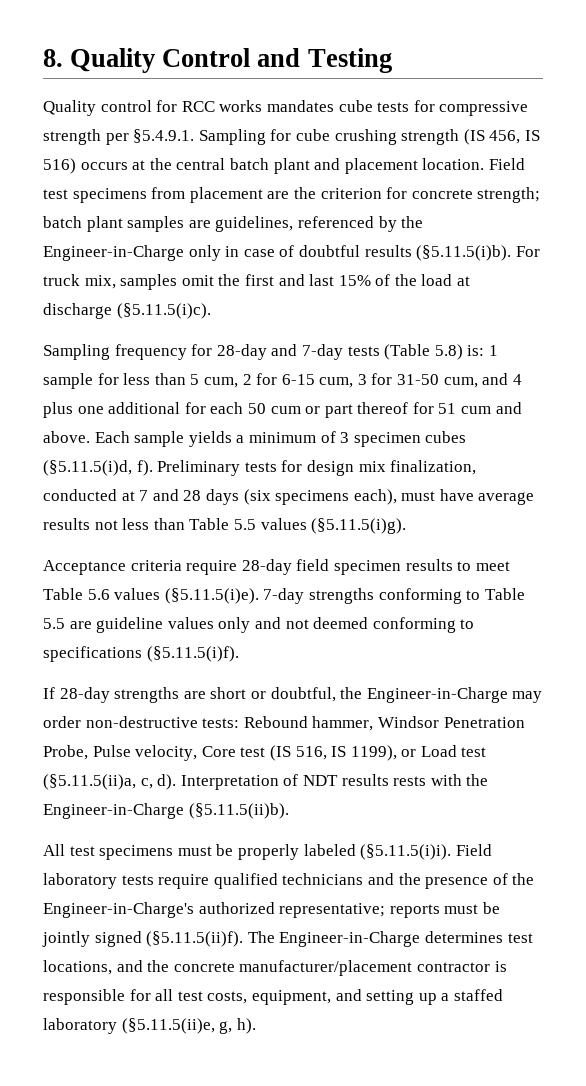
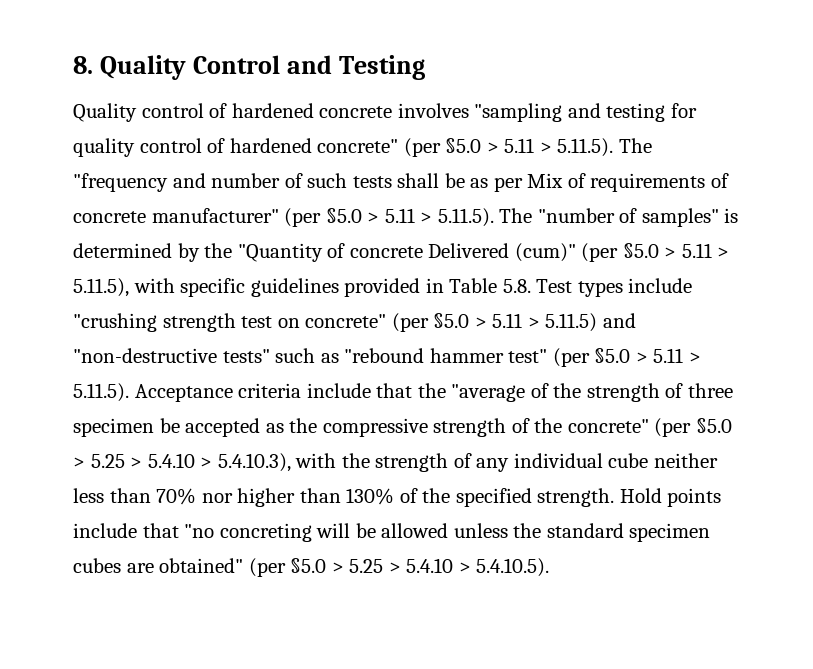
[156,100,529,116] [43,129,540,145] [43,158,525,174] [43,187,541,203] [43,216,424,232] [43,245,540,261] [43,274,471,290] [43,303,211,319] [43,344,498,360] [43,373,522,389] [43,402,522,418] [43,431,467,447] [43,460,477,476] [43,489,535,505] [43,518,407,534] [43,559,510,575] [43,588,525,604] [43,617,475,633] [43,646,239,662] [43,687,543,703] [43,716,525,731] [43,745,487,761] [43,774,489,790] [43,803,289,819] [43,844,492,860] [43,873,535,889] [43,902,500,918] [42,931,533,947] [43,960,507,976] [43,989,503,1005] [43,1018,256,1034] for RCC works mandates cube tests for compressive strength per §5.4.9.1. Sampling for cube crushing strength (IS 456, IS 516) occurs at the central batch plant and placement location. Field test specimens from placement are the criterion for concrete strength; batch plant samples are guidelines, referenced by the Engineer-in-Charge only in case of doubtful results (§5.11.5(i)b). For truck mix, samples omit the first and last 15% of the load at discharge (§5.11.5(i)c). // Sampling frequency for 28-day and 7-day tests (Table 5.8) is: 1 sample for less than 5 cum, 2 for 6-15 cum, 3 for 31-50 cum, and 4 plus one additional for each 50 cum or part thereof for 51 cum and above. Each sample yields a minimum of 3 specimen cubes (§5.11.5(i)d, f). Preliminary tests for design mix finalization, conducted at 7 and 28 days (six specimens each), must have average results not less than Table 5.5 values (§5.11.5(i)g). // Acceptance criteria require 28-day field specimen results to meet Table 5.6 values (§5.11.5(i)e). 7-day strengths conforming to Table 5.5 are guideline values only and not deemed conforming to specifications (§5.11.5(i)f). // If 28-day strengths are short or doubtful, the Engineer-in-Charge may order non-destructive tests: Rebound hammer, Windsor Penetration Probe, Pulse velocity, Core test (IS 516, IS 1199), or Load test (§5.11.5(ii)a, c, d). Interpretation of NDT results rests with the Engineer-in-Charge (§5.11.5(ii)b). // All test specimens must be properly labeled (§5.11.5(i)i). Field laboratory tests require qualified technicians and the presence of the Engineer-in-Charge's authorized representative; reports must be jointly signed (§5.11.5(ii)f). The Engineer-in-Charge determines test locations, and the concrete manufacturer/placement contractor is responsible for all test costs, equipment, and setting up a staffed laboratory (§5.11.5(ii)e, g, h). -> [209,103,697,122] [73,138,652,157] [73,173,729,192] [73,208,739,227] [73,243,730,262] [73,278,693,297] [73,313,636,332] [73,348,701,367] [73,383,733,402] [73,418,732,437] [73,453,718,472] [73,488,722,507] [73,523,711,542] [73,558,550,577] of hardened concrete involves "sampling and testing for quality control of hardened concrete" (per §5.0 > 5.11 > 5.11.5). The "frequency and number of such tests shall be as per Mix of requirements of concrete manufacturer" (per §5.0 > 5.11 > 5.11.5). The "number of samples" is determined by the "Quantity of concrete Delivered (cum)" (per §5.0 > 5.11 > 5.11.5), with specific guidelines provided in Table 5.8. Test types include "crushing strength test on concrete" (per §5.0 > 5.11 > 5.11.5) and "non-destructive tests" such as "rebound hammer test" (per §5.0 > 5.11 > 5.11.5). Acceptance criteria include that the "average of the strength of three specimen be accepted as the compressive strength of the concrete" (per §5.0 > 5.25 > 5.4.10 > 5.4.10.3), with the strength of any individual cube neither less than 70% nor higher than 130% of the specified strength. Hold points include that "no concreting will be allowed unless the standard specimen cubes are obtained" (per §5.0 > 5.25 > 5.4.10 > 5.4.10.5).

